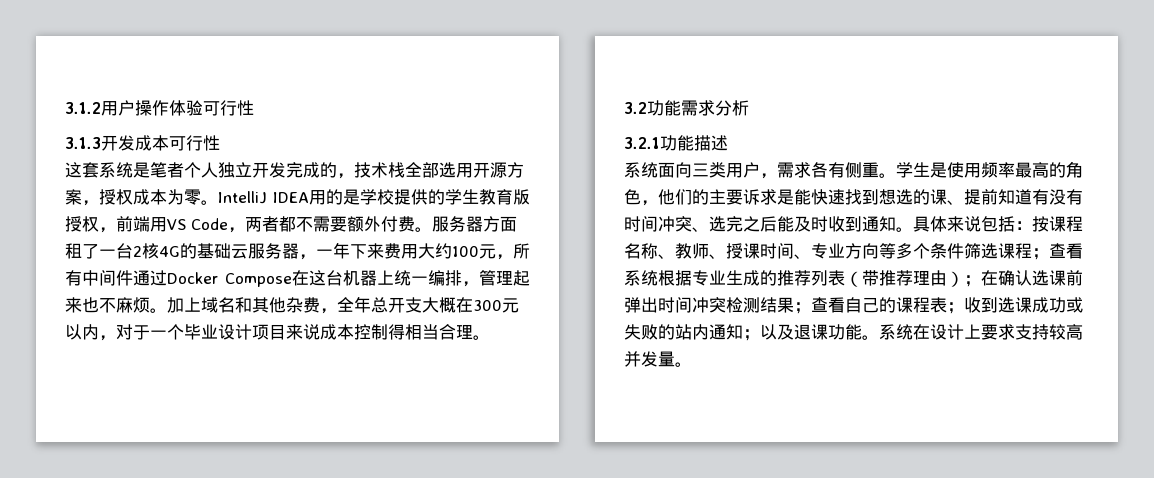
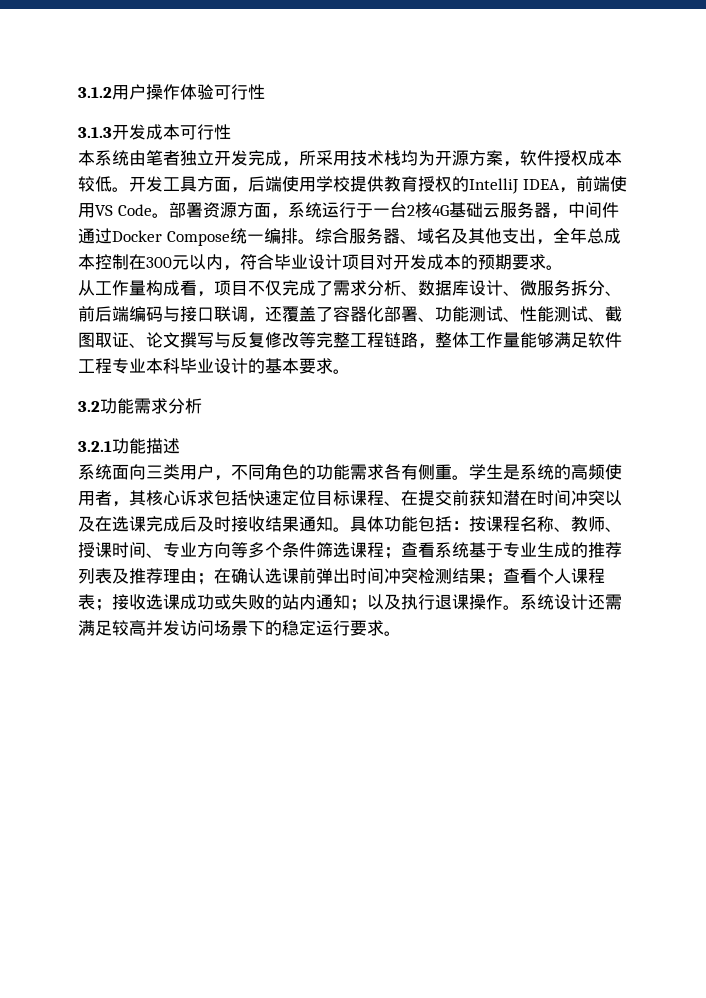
[65,162,473,179] 这套系统是笔者个人独立开发完成的，技术栈全部选用 -> [78,150,435,167] 本系统由笔者独立开发完成，所采用技术栈均为
(99, 203) none -> [520,150,554,166] 软件
[167,189,530,205] [65,216,517,233] [65,243,99,259] 为零。IntelliJ IDEA用的是学校提供的学生教育版授权，前端用VS Code，两者都不需要额外付费。服务器方面租了 -> [78,176,627,194] [78,202,373,219] 较低。开发工具方面，后端使用学校提供教育授权的IntelliJ IDEA，前端使用VS Code。部署资源方面，系统运行于
[180,243,197,259] 的 -> (449, 210) none
[316,242,530,260] [65,270,82,286] 一年下来费用大约100元，所有 -> (568, 216) none
[292,270,530,287] [65,296,456,314] 在这台机器上统一编排，管理起来也不麻烦。加上域名和其他杂费，全年总开支大概 -> [229,227,621,245] [78,254,129,270] 统一编排。综合服务器、域名及其他支出，全年总成本控制
[116,324,184,340] 对于一个 -> [240,254,274,270] 符合
[286,324,473,340] 来说成本控制得相当合理 -> [376,254,563,270] [78,280,622,297] [78,306,622,323] [78,332,622,349] [78,358,333,374] 对开发成本的预期要求。 // 从工作量构成看，项目不仅完成了需求分析、数据库设计、微服务拆分、前后端编码与接口联调，还覆盖了容器化部署、功能测试、性能测试、截图取证、论文撰写与反复修改等完整工程链路，整体工作量能够满足软件工程专业本科毕业设计的基本要求
(777, 176) none -> [231,463,350,480] 不同角色的功能
[947,161,1083,178] [624,189,1083,206] [624,216,862,232] 使用频率最高的角色，他们的主要诉求是能快速找到想选的课、提前知道有没有时间冲突、选完之后能及时收到 -> [520,464,622,480] [78,490,622,507] [78,516,299,532] 系统的高频使用者，其核心诉求包括快速定位目标课程、在提交前获知潜在时间冲突以及在选课完成后及时接收结果
[947,216,981,232] 来说 -> [384,516,418,532] 功能
[658,270,692,286] 根据 -> [469,542,503,558] 基于
[845,270,879,287] （带 -> [112,568,129,584] 及
[947,271,964,287] ） -> (197, 576) none
[845,297,896,313] 自己的 -> [537,568,571,584] 个人
[964,297,998,313] 收到 -> [112,594,146,610] 接收
[794,324,1083,340] [624,351,675,367] 退课功能。系统在设计上要求支持较高并发量 -> [401,594,622,610] [78,620,384,636] 执行退课操作。系统设计还需满足较高并发访问场景下的稳定运行要求

